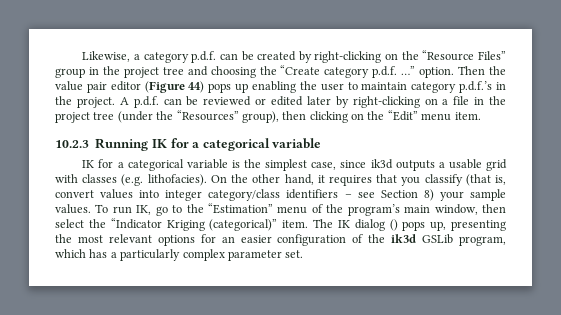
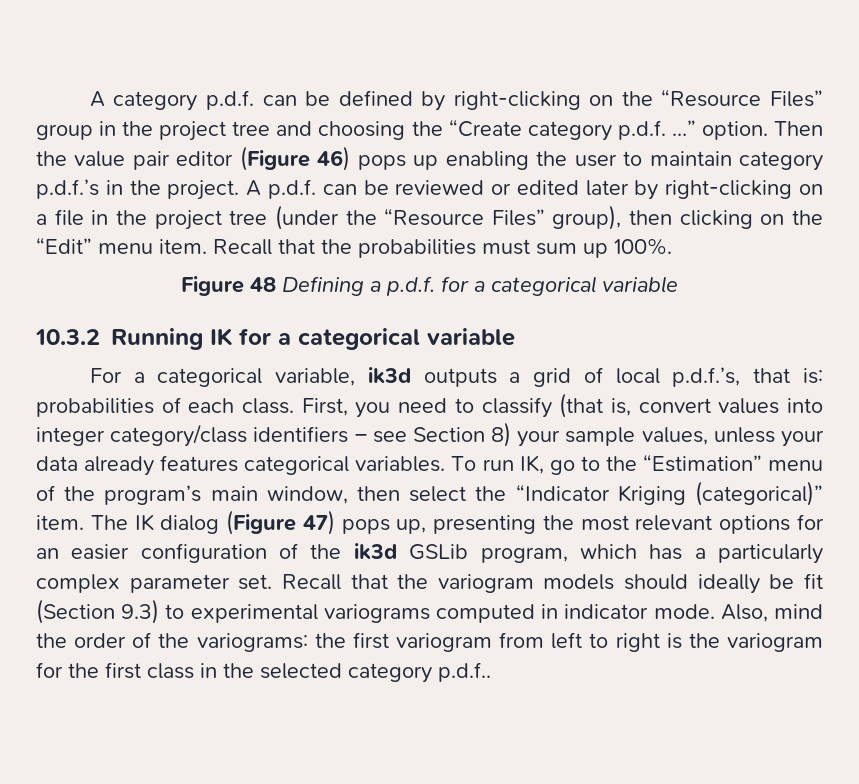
[82,51,140,62] Likewise, a -> [89,91,105,107] A
[257,51,297,61] created -> [338,90,413,106] defined
[188,81,205,93] 44) -> [317,146,351,171] 46)
[176,110,239,121] “Resources” -> [384,208,545,226] “Resource Files”
[55,140,89,148] // 10.2.3 -> [213,238,672,258] [181,276,678,296] [35,329,100,345] Recall that the probabilities must sum up 100%. // Figure 48 Defining a p.d.f. for a categorical variable // 10.3.2
[82,159,508,171] [55,174,421,186] IK for a categorical variable is the simplest case, since ik3d outputs a usable grid with classes (e.g. lithofacies). On the other hand, it requires that you -> [89,367,824,387] [36,397,474,418] For a categorical variable, ik3d outputs a grid of local p.d.f.’s, that is: probabilities of each class. First, you need to
[55,204,91,214] values. -> [641,427,824,447] [36,455,446,476] values, unless your data already features categorical variables.
[389,219,398,231] () -> [226,510,335,535] (Figure 47)
(304, 254) none -> [281,573,823,594] [36,599,824,624] [36,632,823,652] [36,662,491,683] Recall that the variogram models should ideally be fit (Section 9.3) to experimental variograms computed in indicator mode. Also, mind the order of the variograms: the first variogram from left to right is the variogram for the first class in the selected category p.d.f..

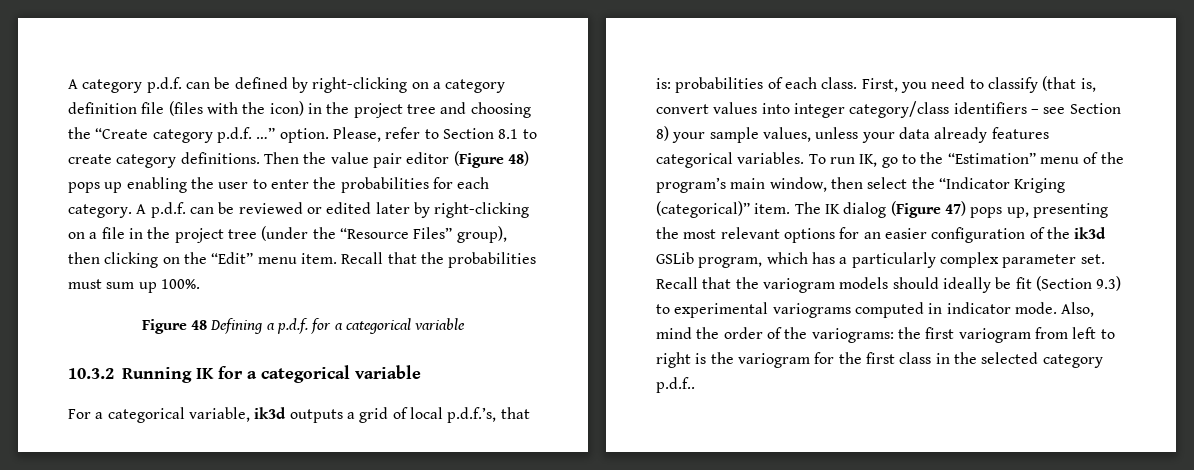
[621,89,823,107] [36,124,93,140] the “Resource Files” group -> [432,79,506,93] [68,101,304,116] a category definition file (files with the icon)
(768, 130) none -> [332,127,537,142] [68,152,260,168] Please, refer to Section 8.1 to create category definitions.
[317,146,351,171] 46) -> [507,151,529,166] 48)
[649,151,823,171] [36,179,240,200] maintain category p.d.f.’s in the project. -> [270,177,490,193] [68,204,132,218] enter the probabilities for each category.

